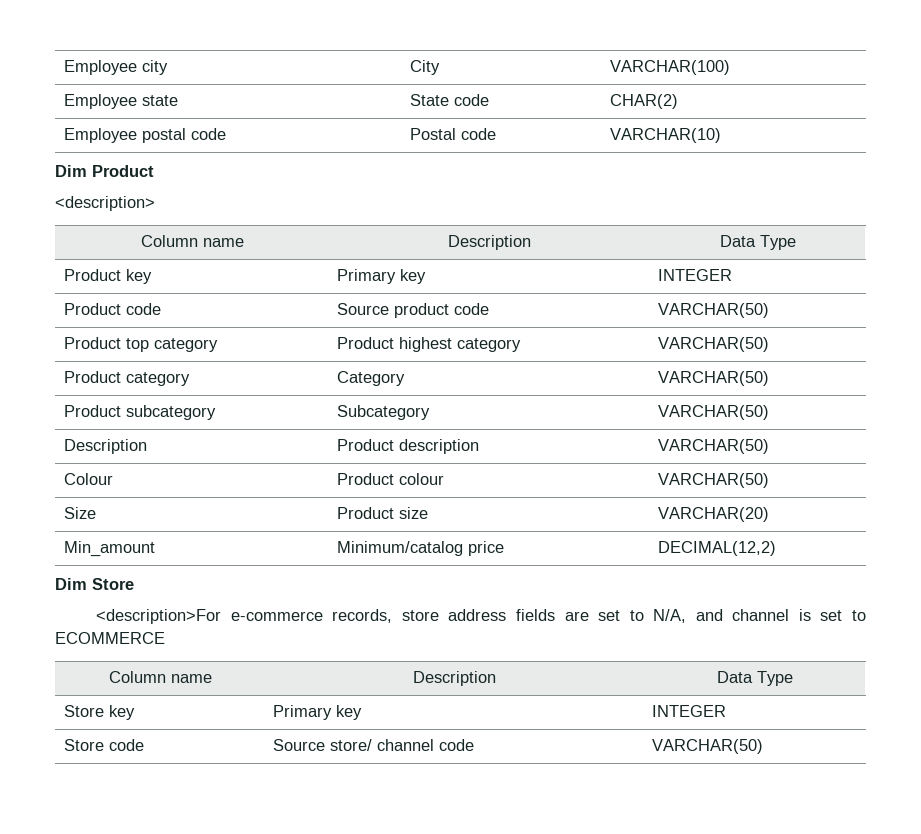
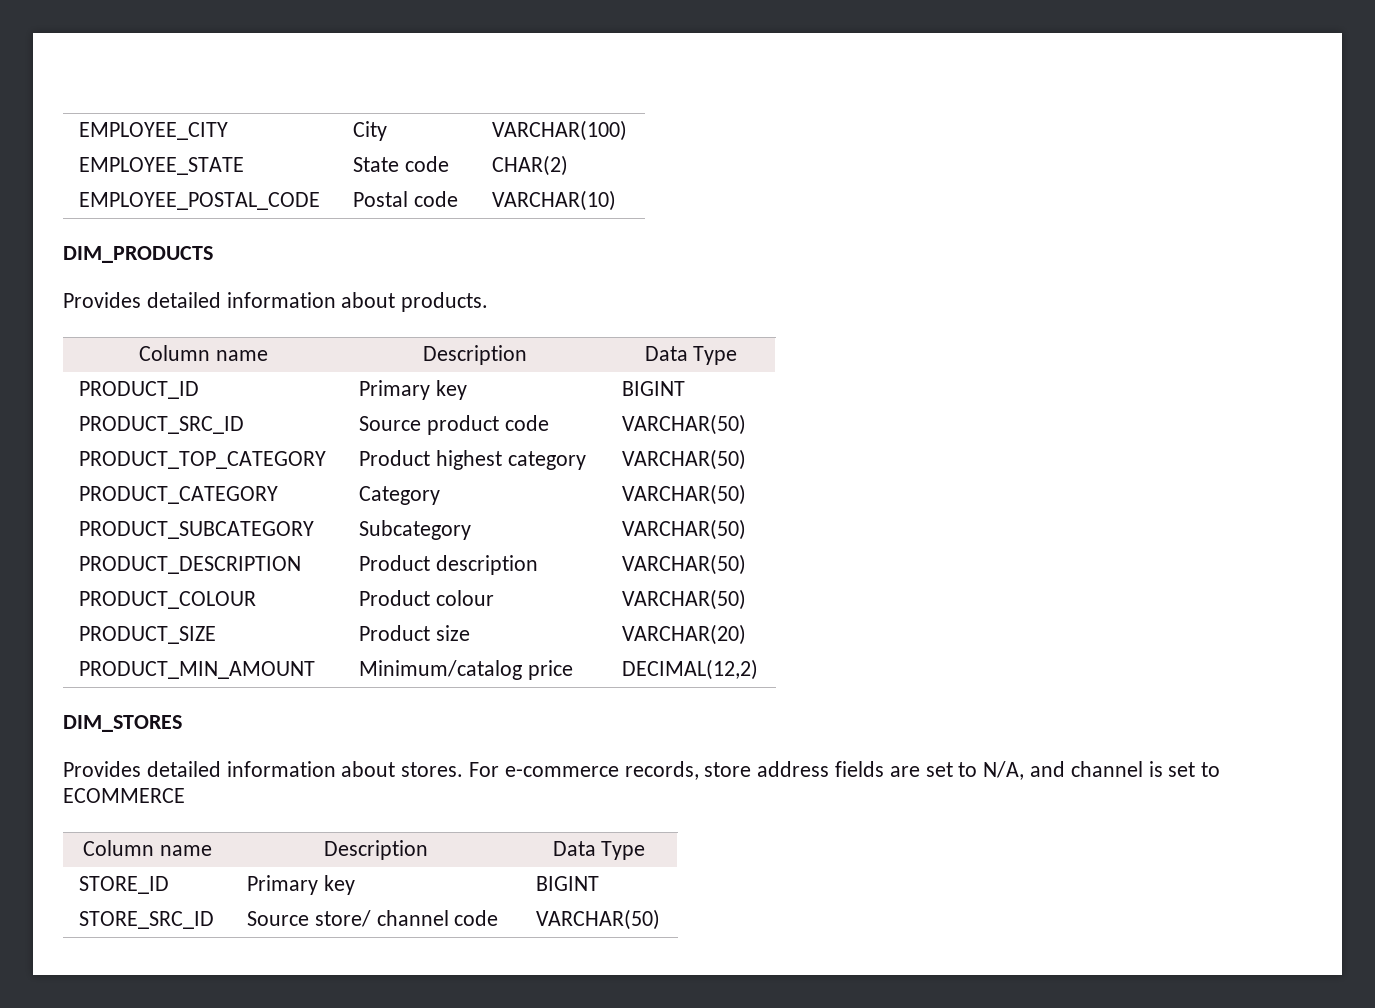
[63,60,168,75] Employee city -> [79,122,229,140] EMPLOYEE_CITY
[63,94,178,109] Employee state -> [79,157,245,175] EMPLOYEE_STATE
[63,128,226,143] Employee postal code -> [79,192,321,210] EMPLOYEE_POSTAL_CODE
[55,165,154,177] [55,196,155,211] [140,235,244,247] [447,235,531,250] [719,235,796,250] [63,269,152,284] [336,269,426,284] [657,269,732,281] [63,303,161,315] Dim Product // <description> // Column name | Description | Data Type // Product key | Primary key | INTEGER // Product code -> [63,246,213,263] [63,292,489,312] [139,345,268,361] [423,345,527,365] [644,346,738,365] [79,381,200,399] [359,380,467,400] [622,381,686,396] [79,416,245,434] DIM_PRODUCTS // Provides detailed information about products. // Column name | Description | Data Type // PRODUCT_ID | Primary key | BIGINT // PRODUCT_SRC_ID
[63,337,218,352] Product top category -> [79,451,327,469] PRODUCT_TOP_CATEGORY
[63,371,190,386] Product category -> [79,486,279,504] PRODUCT_CATEGORY
[63,405,216,420] Product subcategory -> [79,521,315,539] PRODUCT_SUBCATEGORY
[63,439,147,454] Description -> [79,556,302,574] PRODUCT_DESCRIPTION
[63,473,113,485] Colour -> [79,591,257,609] PRODUCT_COLOUR
[63,507,96,519] Size -> [79,626,217,644] PRODUCT_SIZE
[63,541,155,557] Min_amount -> [79,661,316,679] PRODUCT_MIN_AMOUNT
[55,578,134,590] [96,609,222,624] Dim Store // <description>For -> [63,715,182,732] [63,761,500,777] DIM_STORES // Provides detailed information about stores. For
[63,705,135,720] [272,705,362,720] [651,705,726,717] [63,739,144,751] Store key | Primary key | INTEGER // Store code -> [79,876,170,894] [247,875,355,895] [536,876,600,891] [79,911,215,929] STORE_ID | Primary key | BIGINT // STORE_SRC_ID

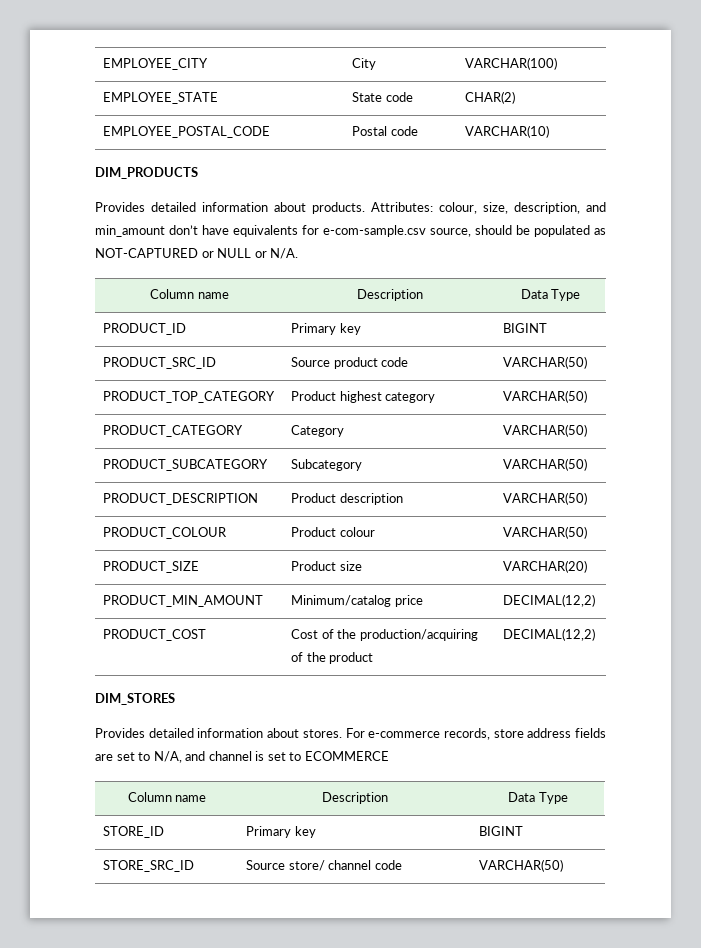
(489, 302) none -> [371,202,606,214] [95,225,606,237] [95,248,299,259] Attributes: colour, size, description, and min_amount don’t have equivalents for e-com-sample.csv source, should be populated as NOT-CAPTURED or NULL or N/A.
(759, 669) none -> [103,629,207,641] [291,629,478,641] [291,652,374,664] [503,628,596,641] // PRODUCT_COST | Cost of the production/acquiring of the product | DECIMAL(12,2)

